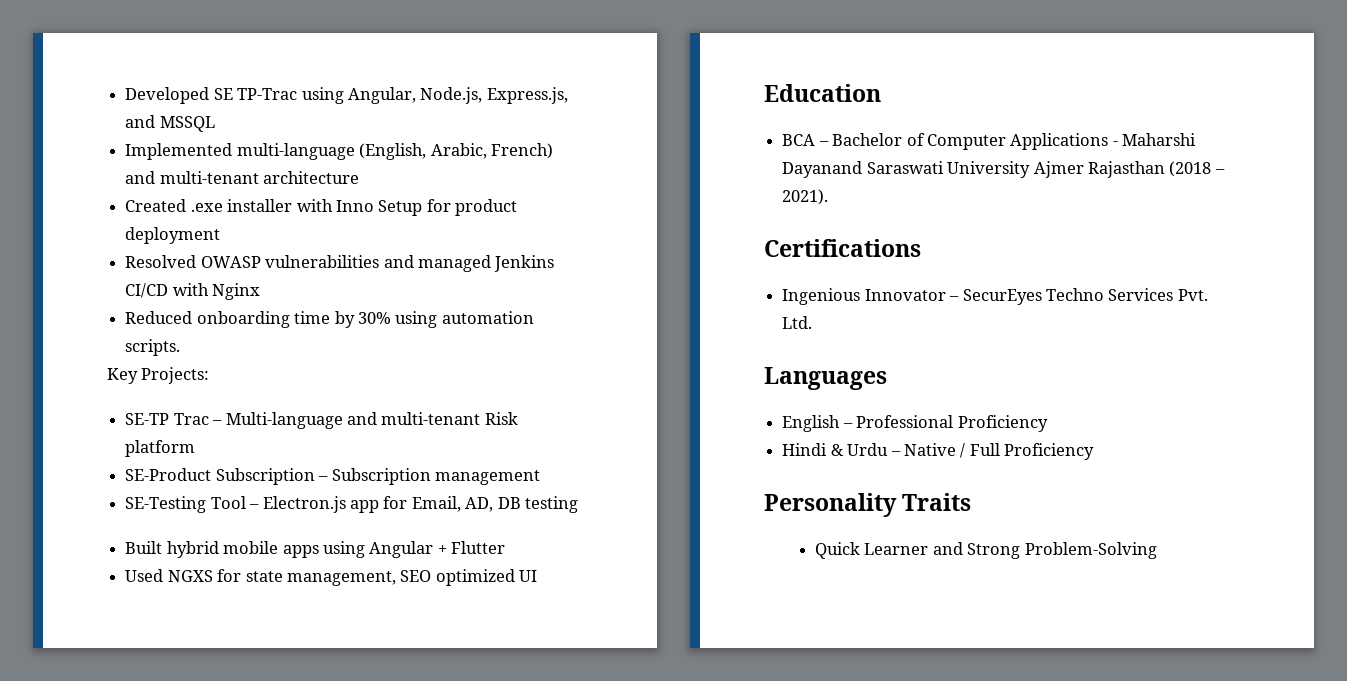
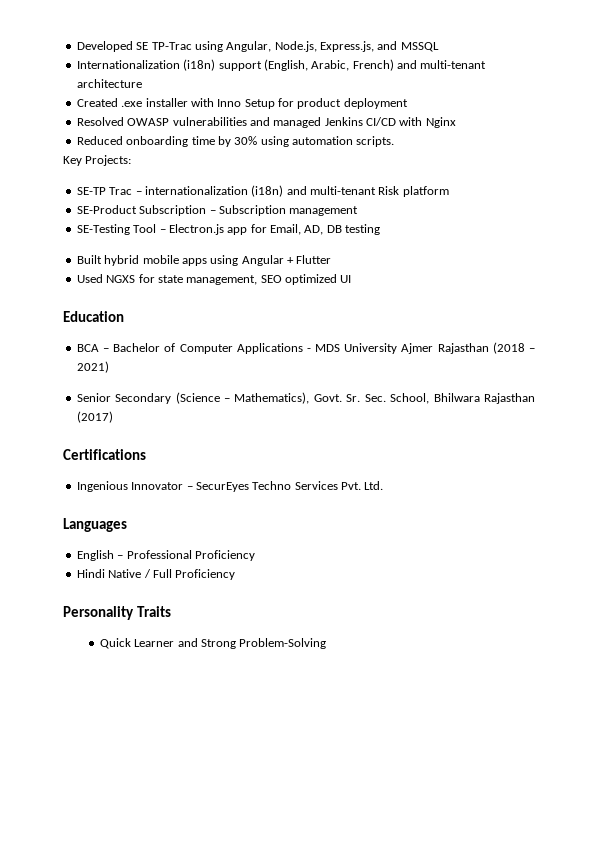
[125,143,355,160] Implemented multi-language -> [76,59,262,71] Internationalization (i18n) support
[225,412,343,429] Multi-language -> [144,185,284,197] internationalization (i18n)
[1122,133,1197,146] [782,161,944,178] Maharshi Dayanand Saraswati -> [315,344,341,352] MDS
[782,189,829,205] 2021). -> [76,361,109,373] [76,392,535,404] [76,411,113,423] 2021) // Senior Secondary (Science – Mathematics), Govt. Sr. Sec. School, Bhilwara Rajasthan (2017)
[830,443,901,456] & Urdu – -> (105, 573) none

